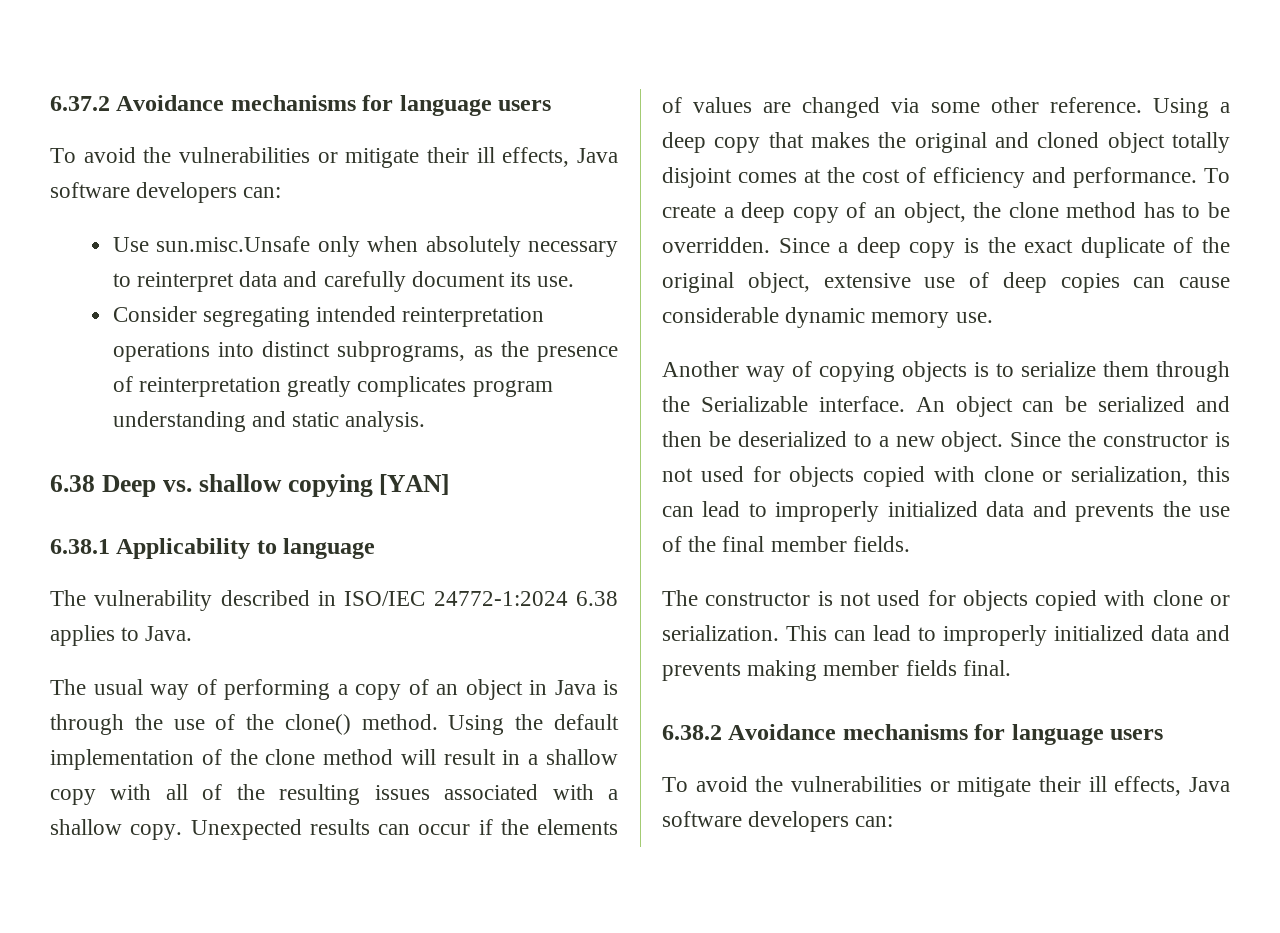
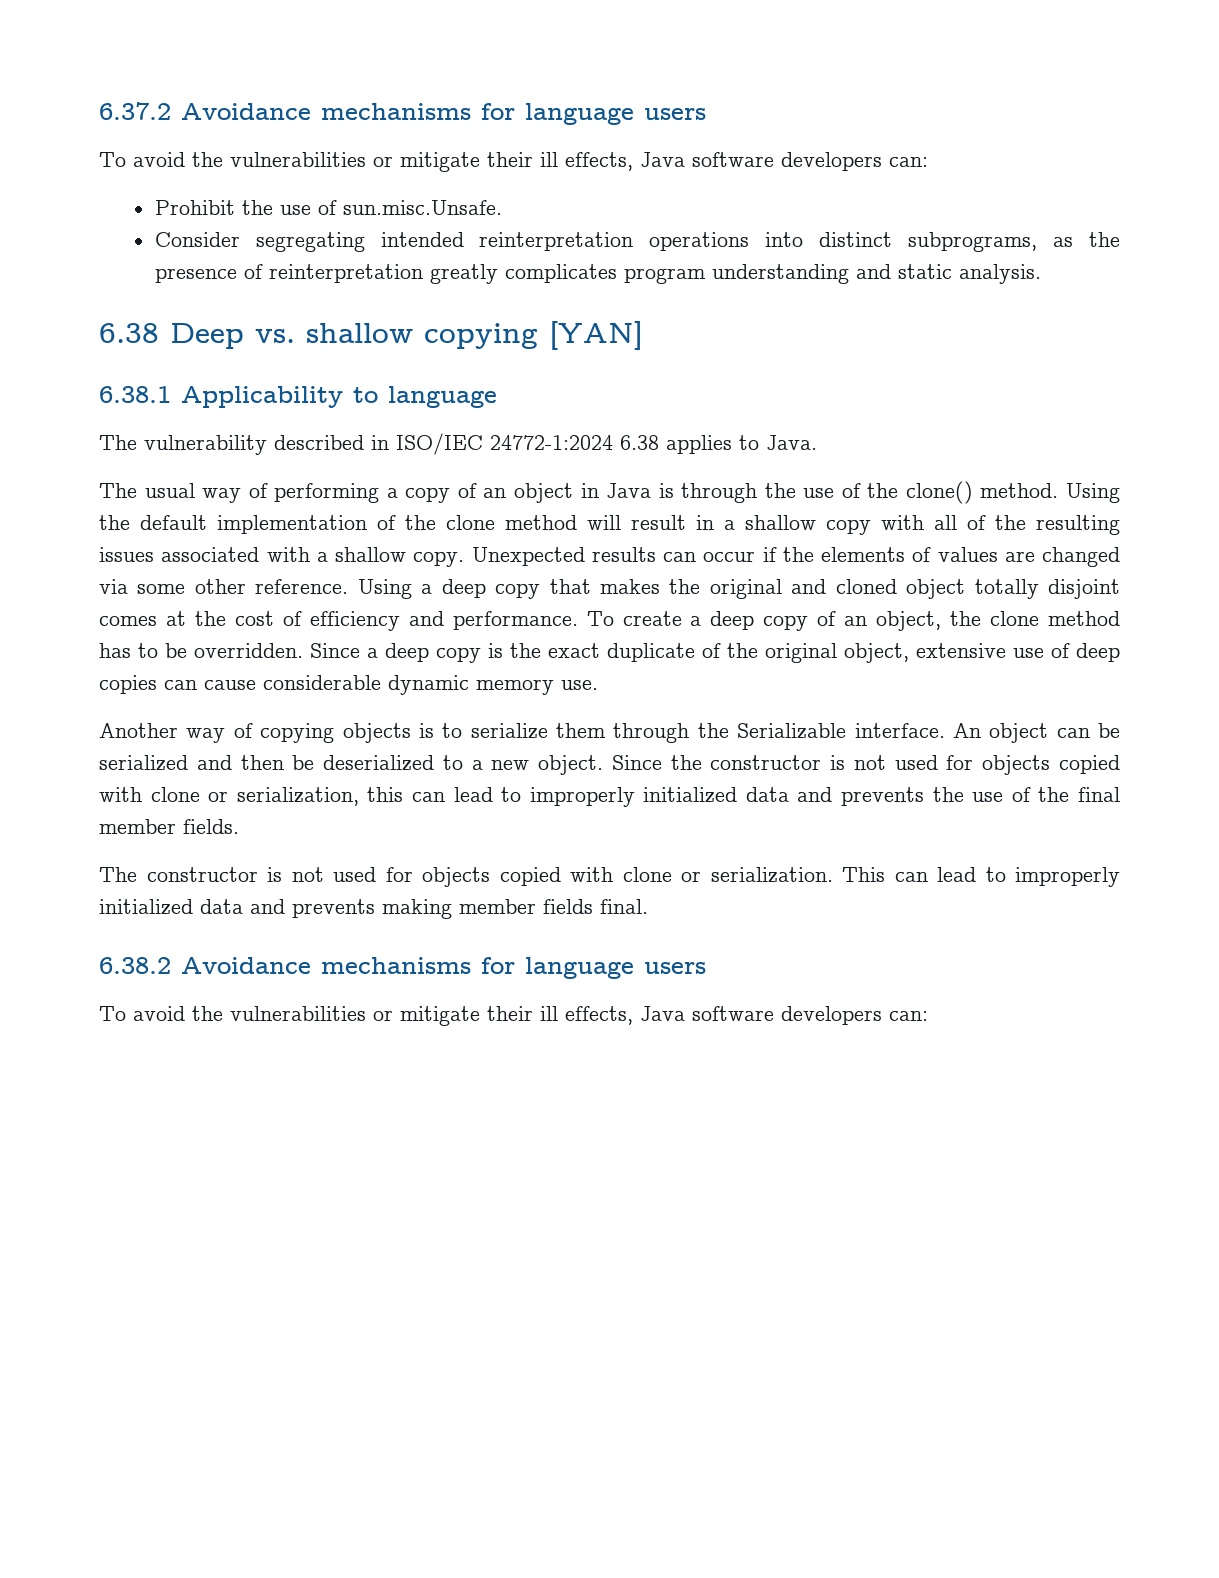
[112,236,618,257] [112,271,575,292] Use sun.misc.Unsafe only when absolutely necessary to reinterpret data and carefully document its use. -> [154,200,502,215] Prohibit the use of sun.misc.Unsafe.

